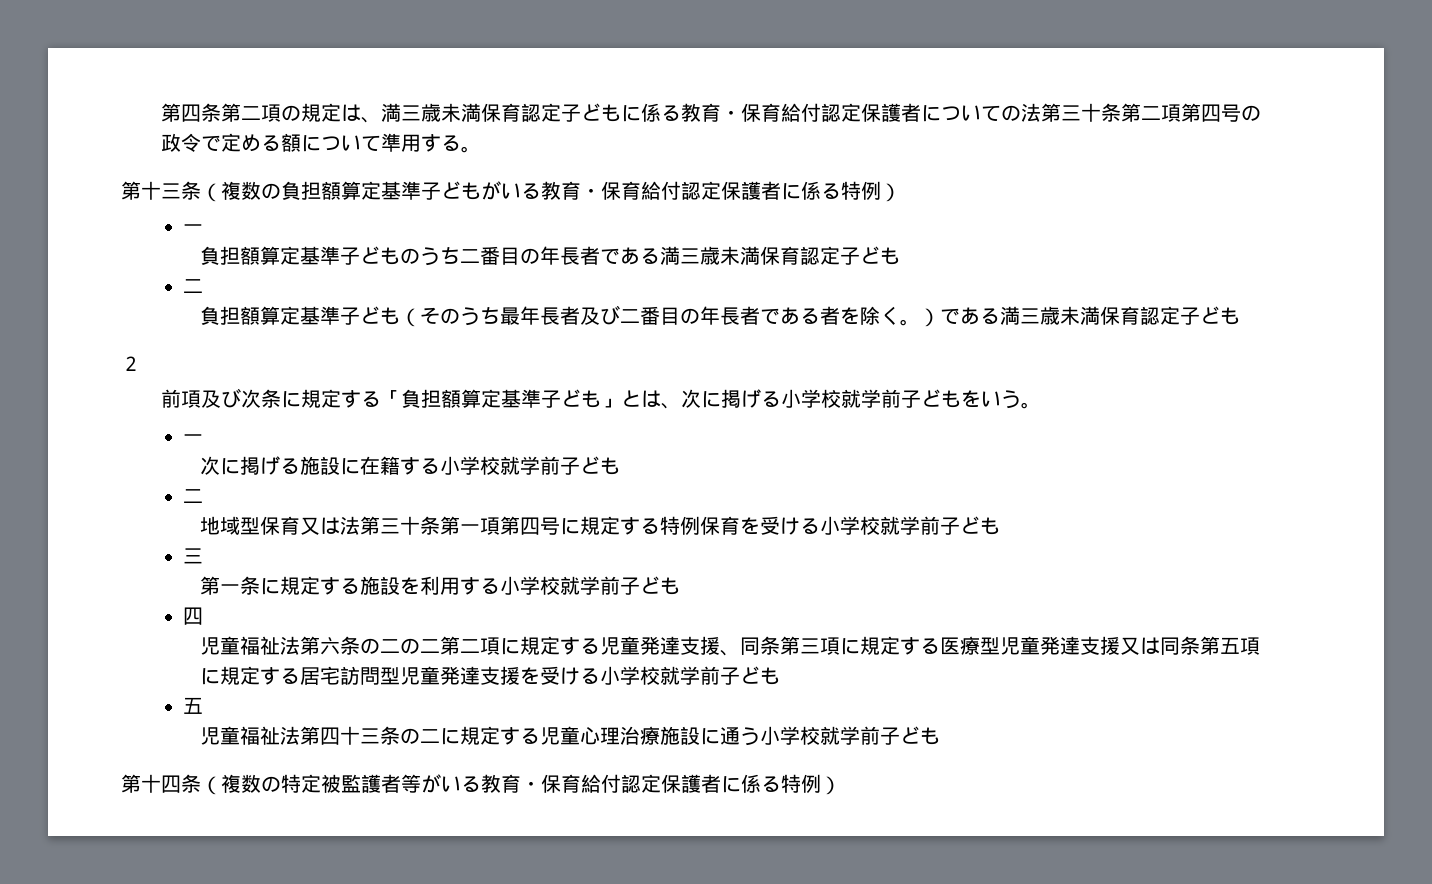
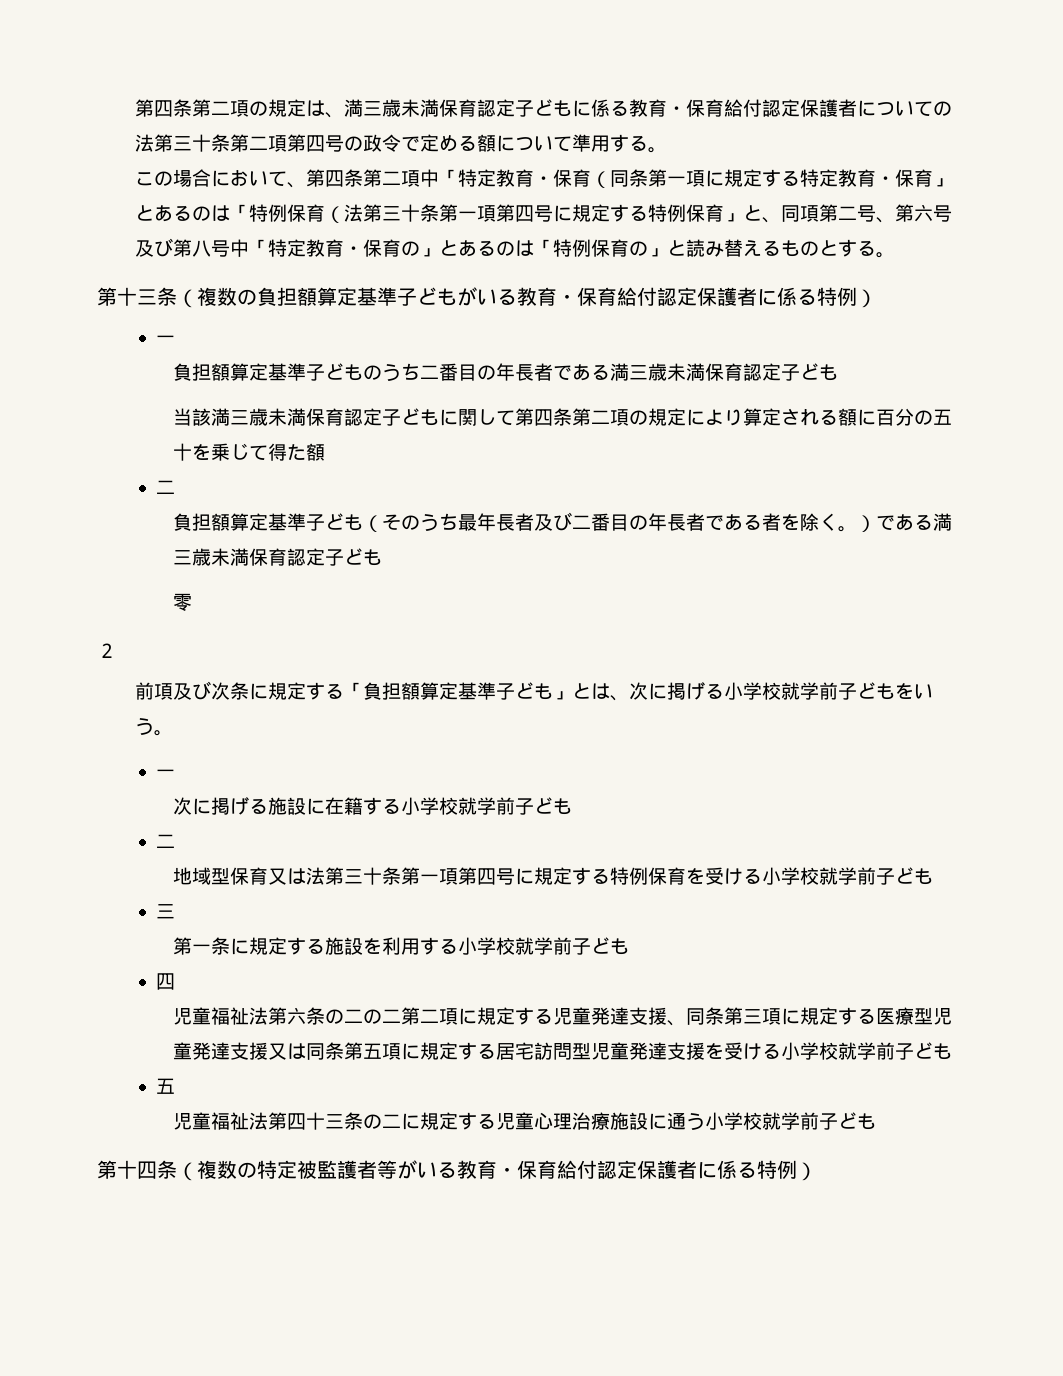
(481, 149) none -> [134,169,952,188] [134,204,952,223] [134,238,895,258] // この場合において、第四条第二項中「特定教育・保育（同条第一項に規定する特定教育・保育」とあるのは「特例保育（法第三十条第一項第四号に規定する特例保育」と、同項第二号、第六号及び第八号中「特定教育・保育の」とあるのは「特例保育の」と読み替えるものとする。
(901, 256) none -> [172,408,952,426] [172,443,325,461] // 当該満三歳未満保育認定子どもに関して第四条第二項の規定により算定される額に百分の五十を乗じて得た額
(1241, 316) none -> [172,593,192,611] // 零

